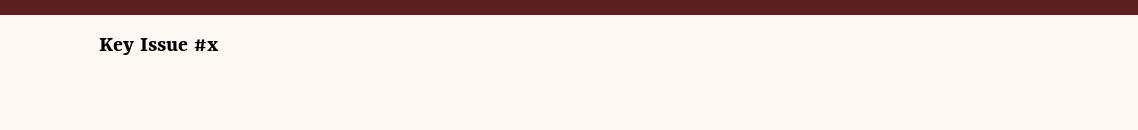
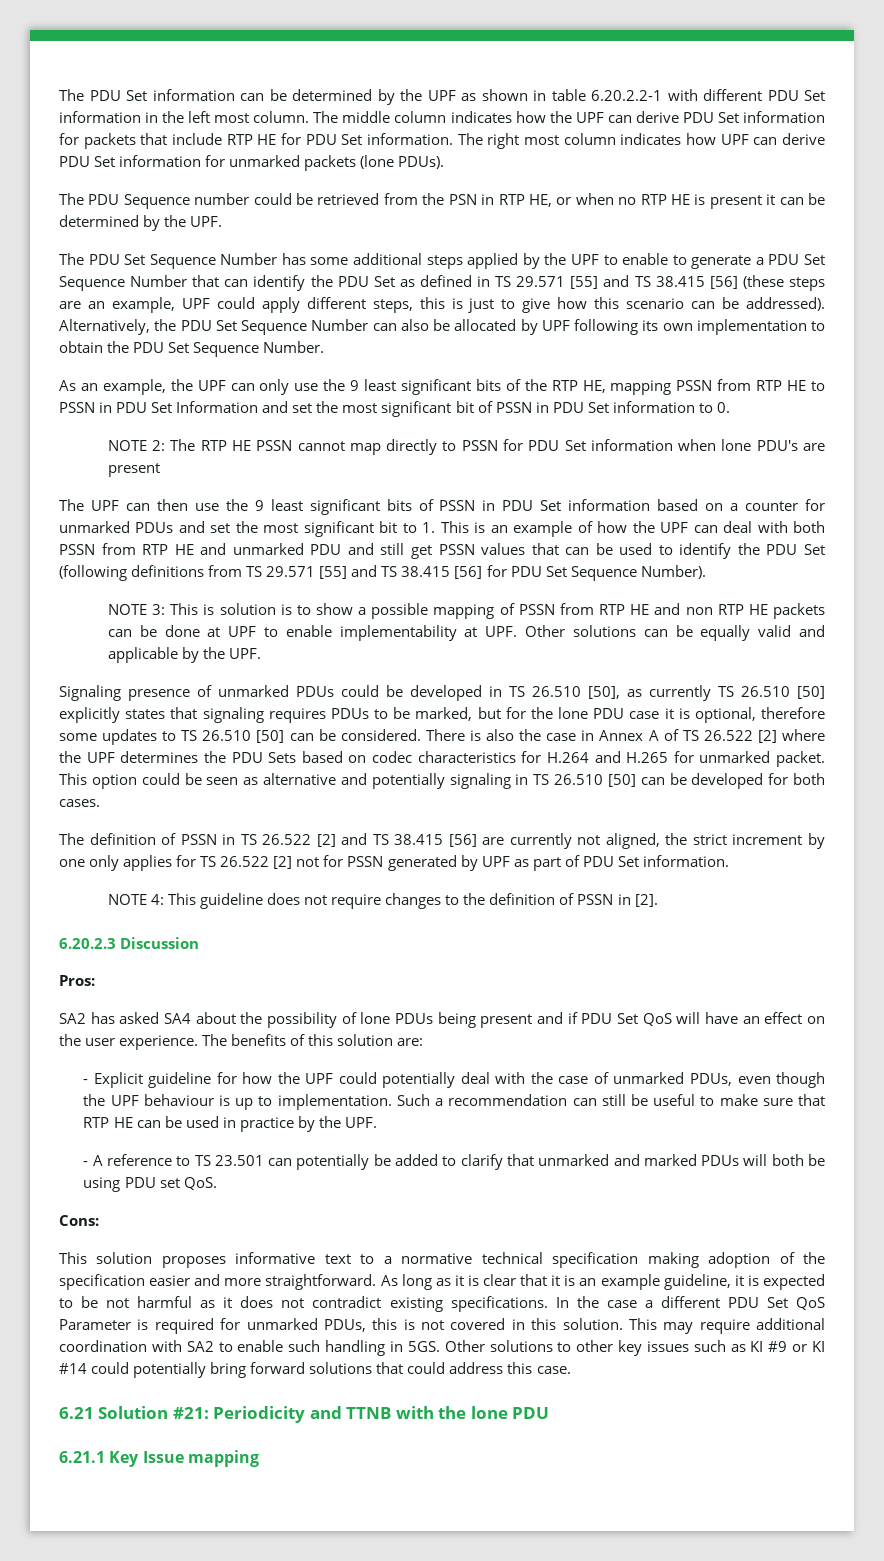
(99, 46) none -> [59,89,825,105] [59,111,825,123] [59,133,825,149] [59,155,445,171] [59,193,825,209] [59,215,223,231] [59,253,825,269] [59,275,826,291] [59,297,826,313] [59,319,825,335] [59,341,325,357] [59,379,825,395] [59,401,730,417] [107,439,826,455] [107,463,160,477] [59,499,826,515] [59,521,826,537] [59,543,825,559] [59,565,706,581] [107,603,826,619] [107,625,825,641] [107,647,262,663] [59,685,825,701] [59,707,825,723] [59,729,825,745] [59,751,825,767] [59,773,826,789] [59,799,100,807] [59,833,825,849] [59,855,729,871] [107,893,658,909] [59,937,200,949] [59,975,95,986] [59,1012,825,1028] [59,1034,424,1050] [83,1072,826,1088] [83,1094,826,1110] [83,1116,377,1132] [83,1154,825,1170] [83,1177,217,1192] [59,1215,99,1226] [59,1252,825,1268] [59,1274,826,1290] [59,1296,825,1312] [59,1318,825,1334] [59,1340,826,1356] [59,1362,571,1378] [59,1406,550,1423] [59,1451,105,1463] The PDU Set information can be determined by the UPF as shown in table 6.20.2.2-1 with different PDU Set information in the left most column. The middle column indicates how the UPF can derive PDU Set information for packets that include RTP HE for PDU Set information. The right most column indicates how UPF can derive PDU Set information for unmarked packets (lone PDUs). // The PDU Sequence number could be retrieved from the PSN in RTP HE, or when no RTP HE is present it can be determined by the UPF. // The PDU Set Sequence Number has some additional steps applied by the UPF to enable to generate a PDU Set Sequence Number that can identify the PDU Set as defined in TS 29.571 [55] and TS 38.415 [56] (these steps are an example, UPF could apply different steps, this is just to give how this scenario can be addressed). Alternatively, the PDU Set Sequence Number can also be allocated by UPF following its own implementation to obtain the PDU Set Sequence Number. // As an example, the UPF can only use the 9 least significant bits of the RTP HE, mapping PSSN from RTP HE to PSSN in PDU Set Information and set the most significant bit of PSSN in PDU Set information to 0. // NOTE 2: The RTP HE PSSN cannot map directly to PSSN for PDU Set information when lone PDU's are present // The UPF can then use the 9 least significant bits of PSSN in PDU Set information based on a counter for unmarked PDUs and set the most significant bit to 1. This is an example of how the UPF can deal with both PSSN from RTP HE and unmarked PDU and still get PSSN values that can be used to identify the PDU Set (following definitions from TS 29.571 [55] and TS 38.415 [56] for PDU Set Sequence Number). // NOTE 3: This is solution is to show a possible mapping of PSSN from RTP HE and non RTP HE packets can be done at UPF to enable implementability at UPF. Other solutions can be equally valid and applicable by the UPF. // Signaling presence of unmarked PDUs could be developed in TS 26.510 [50], as currently TS 26.510 [50] explicitly states that signaling requires PDUs to be marked, but for the lone PDU case it is optional, therefore some updates to TS 26.510 [50] can be considered. There is also the case in Annex A of TS 26.522 [2] where the UPF determines the PDU Sets based on codec characteristics for H.264 and H.265 for unmarked packet. This option could be seen as alternative and potentially signaling in TS 26.510 [50] can be developed for both cases. // The definition of PSSN in TS 26.522 [2] and TS 38.415 [56] are currently not aligned, the strict increment by one only applies for TS 26.522 [2] not for PSSN generated by UPF as part of PDU Set information. // NOTE 4: This guideline does not require changes to the definition of PSSN in [2]. // 6.20.2.3 Discussion // Pros: // SA2 has asked SA4 about the possibility of lone PDUs being present and if PDU Set QoS will have an effect on the user experience. The benefits of this solution are: // - Explicit guideline for how the UPF could potentially deal with the case of unmarked PDUs, even though the UPF behaviour is up to implementation. Such a recommendation can still be useful to make sure that RTP HE can be used in practice by the UPF. // - A reference to TS 23.501 can potentially be added to clarify that unmarked and marked PDUs will both be using PDU set QoS. // Cons: // This solution proposes informative text to a normative technical specification making adoption of the specification easier and more straightforward. As long as it is clear that it is an example guideline, it is expected to be not harmful as it does not contradict existing specifications. In the case a different PDU Set QoS Parameter is required for unmarked PDUs, this is not covered in this solution. This may require additional coordination with SA2 to enable such handling in 5GS. Other solutions to other key issues such as KI #9 or KI #14 could potentially bring forward solutions that could address this case. // 6.21 Solution #21: Periodicity and TTNB with the lone PDU // 6.21.1
[194,39,220,51] #x -> [187,1450,259,1467] mapping

